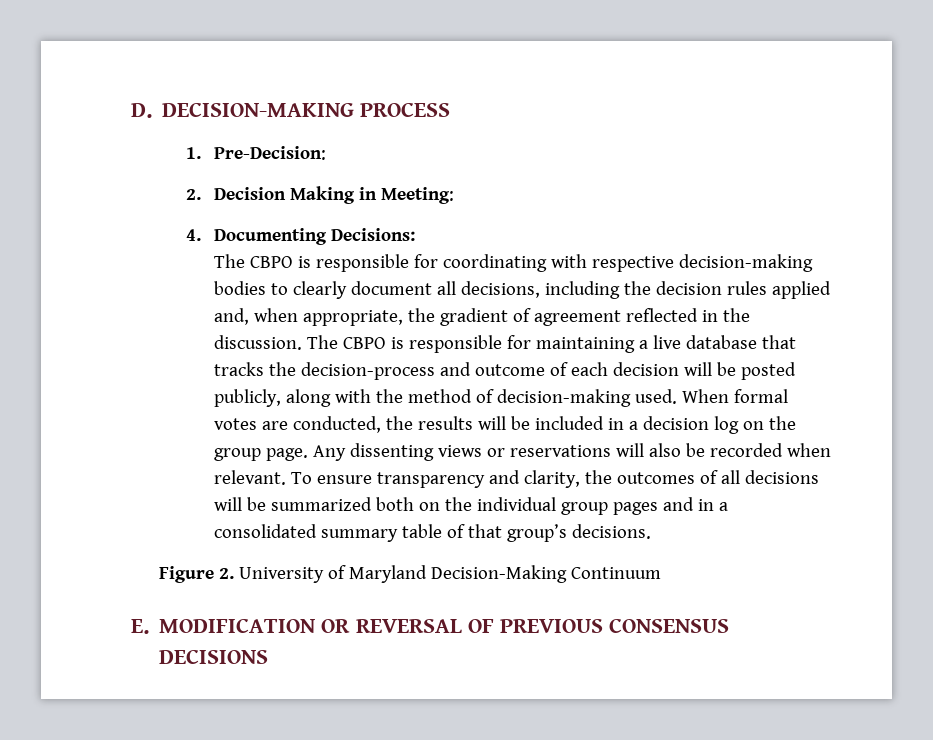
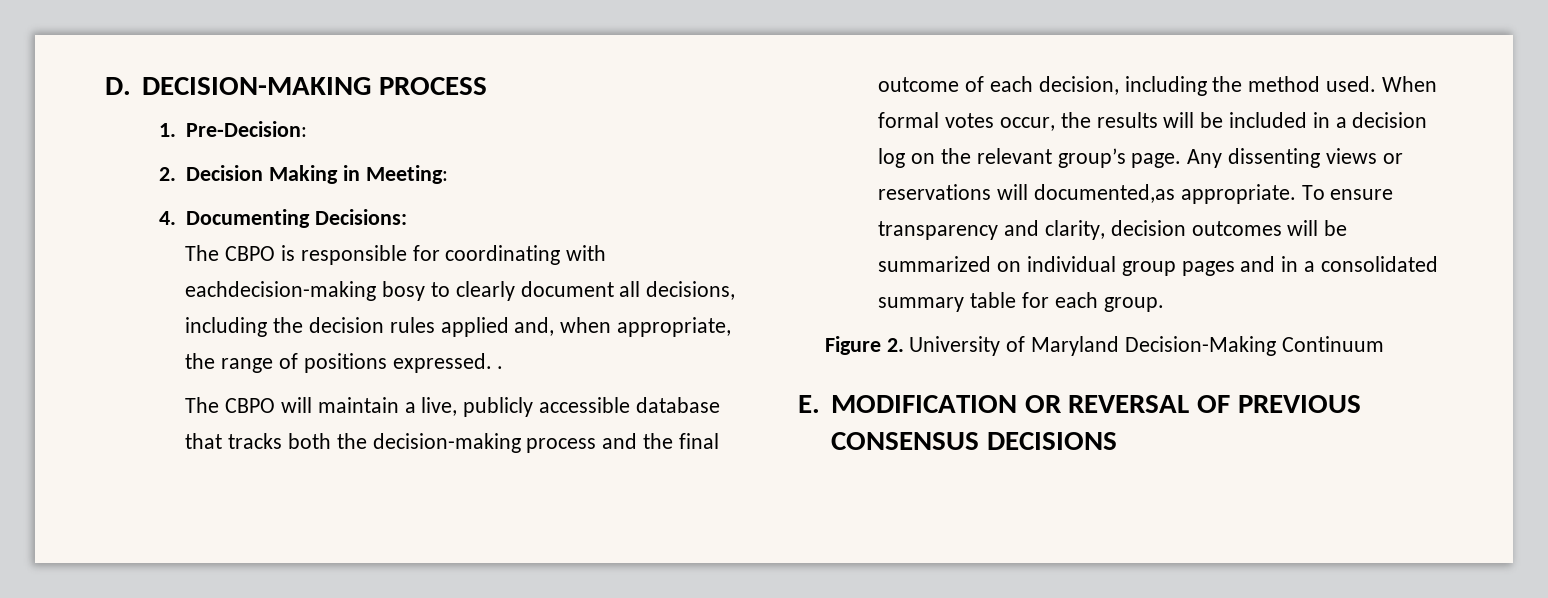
[591,254,813,272] [213,281,266,295] respective decision-making bodies -> [185,281,426,301] eachdecision-making bosy
[439,308,750,326] [213,335,796,353] [213,362,796,380] [213,389,631,407] gradient of agreement reflected in the discussion. The CBPO is responsible for maintaining a live database that tracks the decision-process and outcome of each decision will be posted publicly, along with the method of decision-making -> [221,353,504,373] [185,397,720,417] [185,433,719,453] [878,76,1321,96] range of positions expressed. . // The CBPO will maintain a live, publicly accessible database that tracks both the decision-making process and the final outcome of each decision, including the method
[261,416,381,433] are conducted, -> [999,117,1055,131] occur,
[213,448,261,461] group -> [976,148,1126,168] relevant group’s
[648,443,831,457] [213,470,286,485] also be recorded when relevant. -> [1033,184,1296,204] documented,as appropriate.
[584,470,819,484] [213,497,472,511] the outcomes of all decisions will be summarized both on the -> [1110,220,1348,236] [878,256,1022,272] decision outcomes will be summarized on
[446,524,651,542] of that group’s decisions. -> [1021,292,1164,312] for each group.

